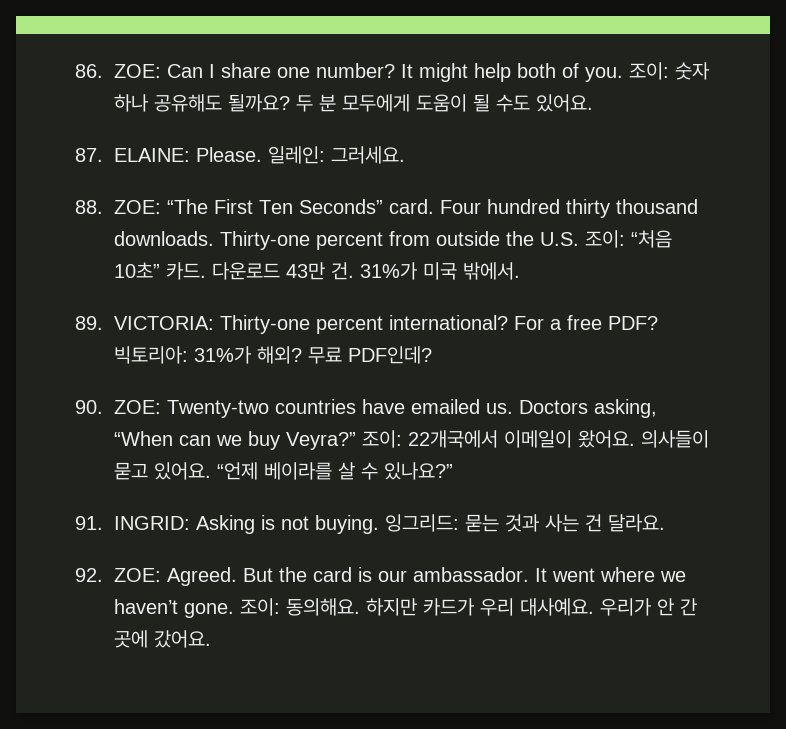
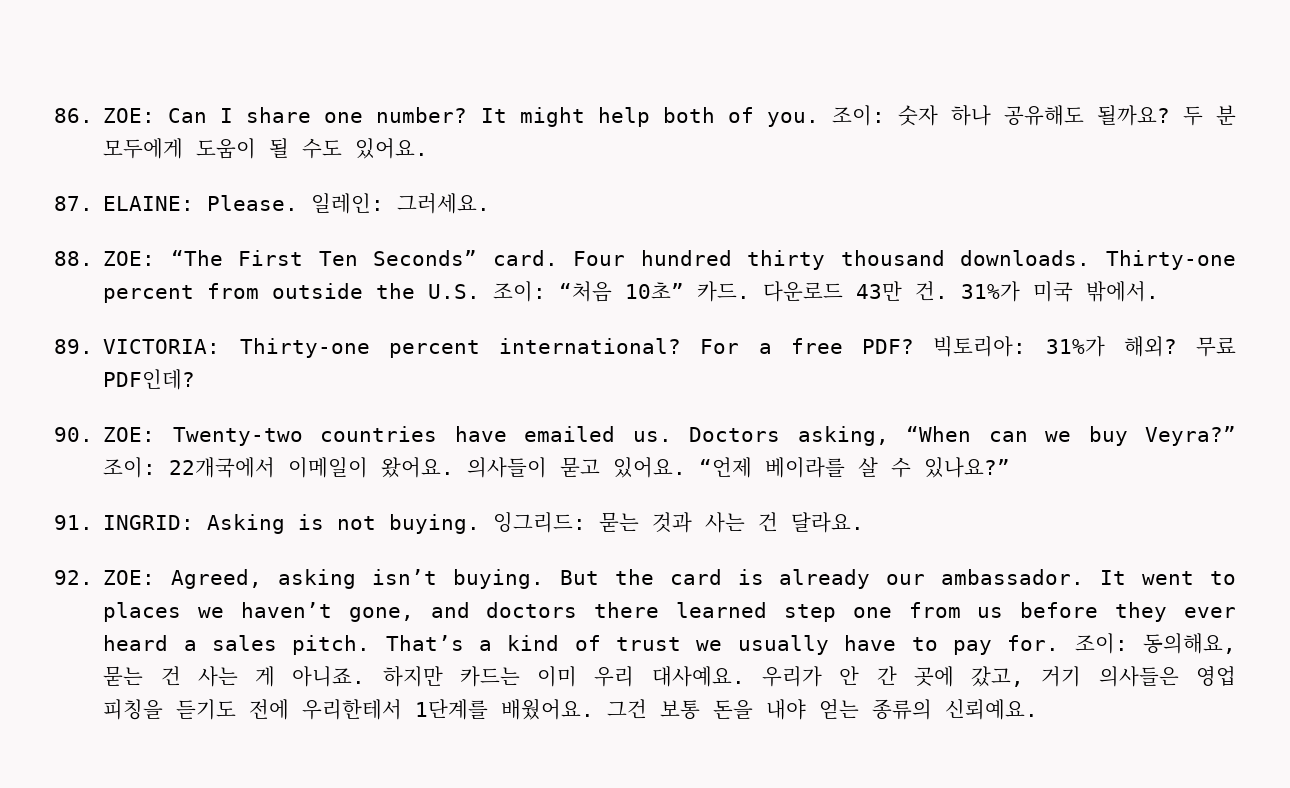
[166,567,237,586] Agreed. -> [171,569,544,589] Agreed, asking isn’t buying.
(372, 574) none -> [779,569,871,589] already
[599,567,686,582] [113,598,474,618] where we haven’t gone. 조이: 동의해요. 하지만 카드가 -> [1210,571,1236,585] [103,602,1236,622] [103,633,1236,655] [103,666,578,687] to places we haven’t gone, and doctors there learned step one from us before they ever heard a sales pitch. That’s a kind of trust we usually have to pay for. 조이: 동의해요, 묻는 건 사는 게 아니죠. 하지만 카드는 이미
[153,630,211,648] 갔어요. -> [971,666,1236,687] [103,698,1039,720] 갔고, 거기 의사들은 영업 피칭을 듣기도 전에 우리한테서 1단계를 배웠어요. 그건 보통 돈을 내야 얻는 종류의 신뢰예요.

